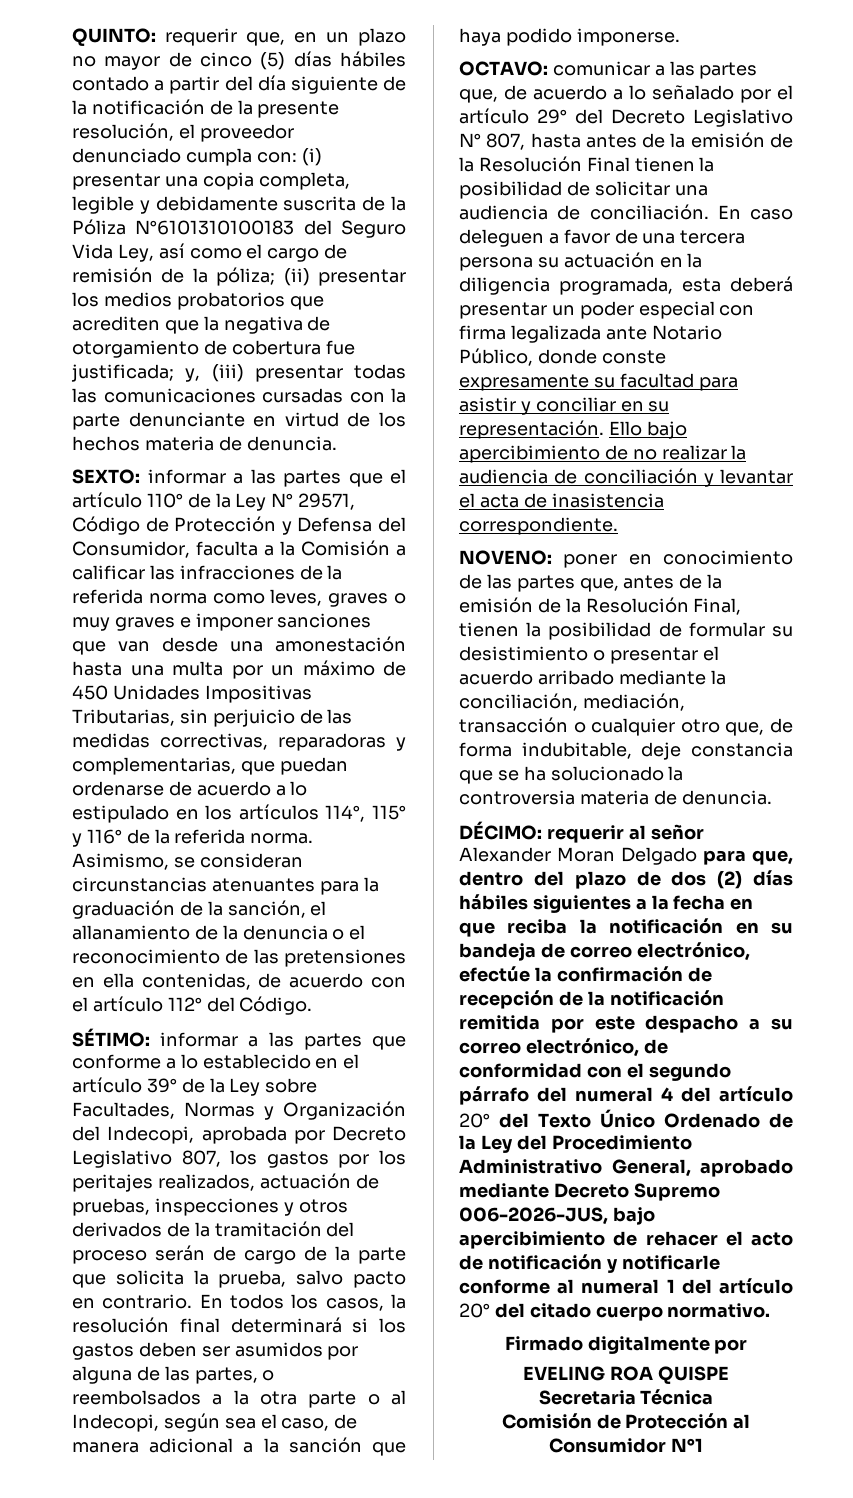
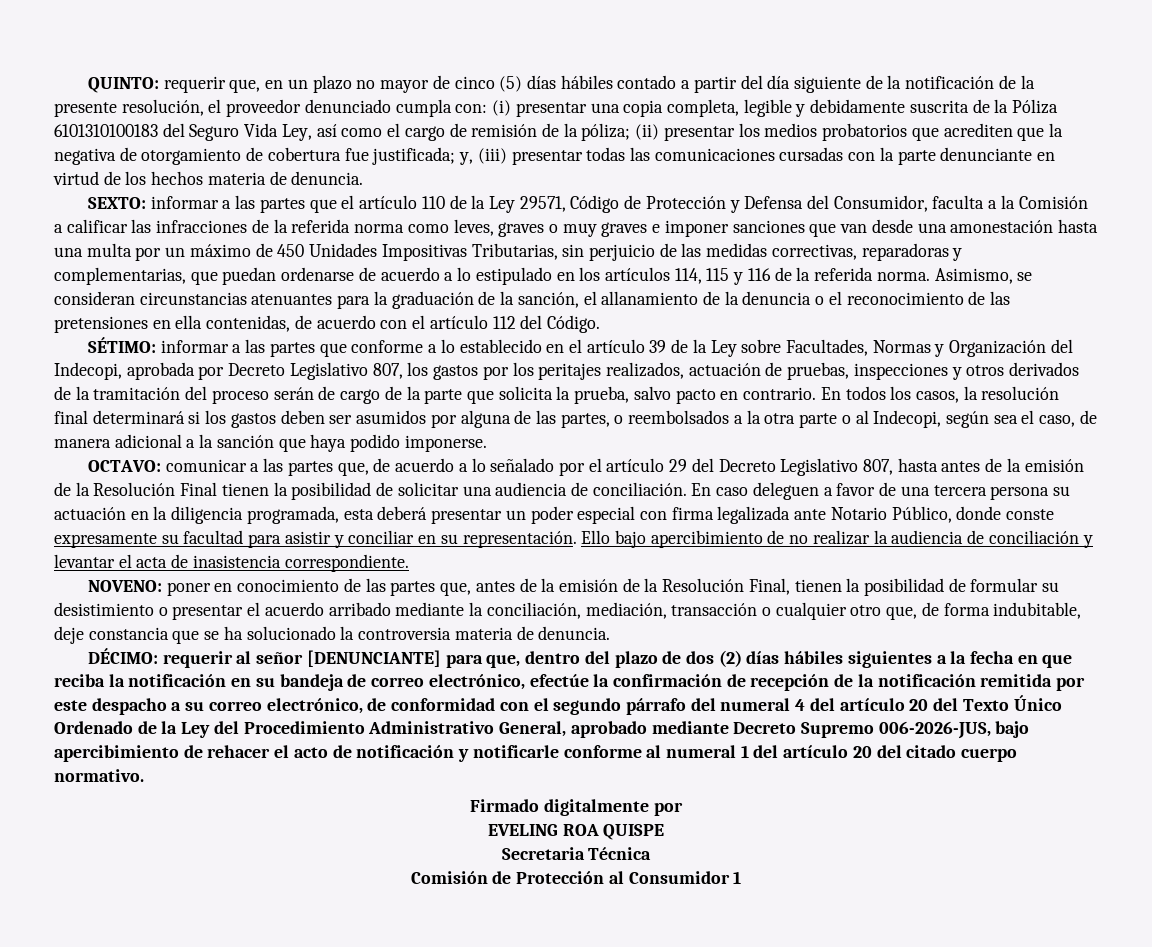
[135,220,295,235] N°6101310100183 -> [54,124,158,137] 6101310100183
[146,493,294,511] 110° de la Ley N° -> [421,195,515,213] 110 de la Ley
[325,805,406,822] [72,829,122,847] 114°, 115° y 116° -> [674,268,771,285] 114, 115 y 116
[167,997,202,1011] 112° -> [492,316,516,329] 112
[146,1078,177,1093] 39° -> [649,340,667,353] 39
[537,109,567,124] 29° -> [669,459,688,472] 29
[459,133,481,147] N° -> (859, 467) none
[459,847,697,865] Alexander Moran Delgado -> [306,650,441,667] [DENUNCIANTE]
[459,1113,490,1128] 20° -> [909,699,929,711] 20
[459,1303,490,1318] 20° -> [852,746,872,758] 20
[670,1438,703,1452] N°1 -> [733,871,742,884] 1

